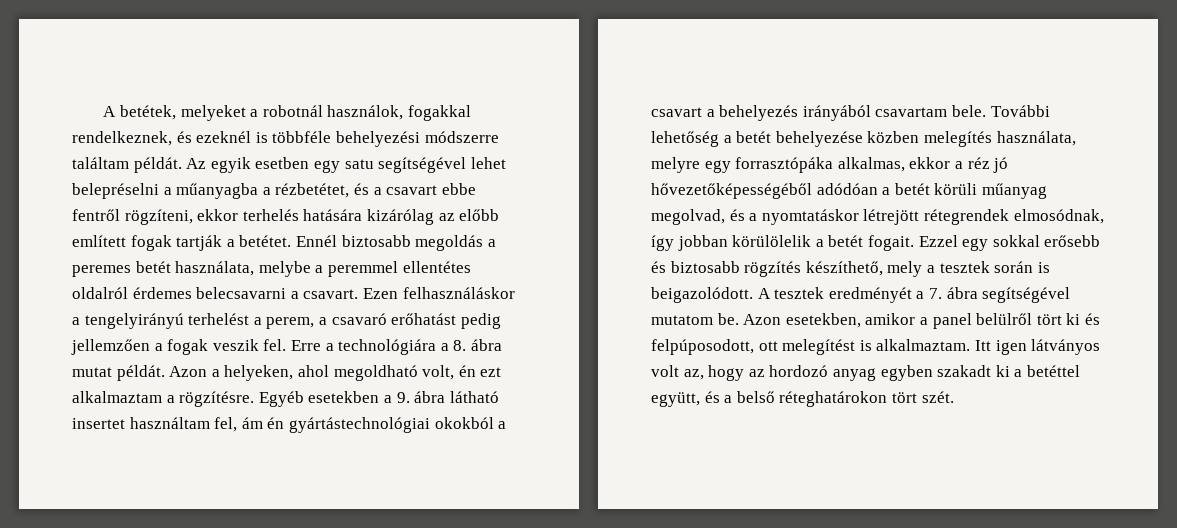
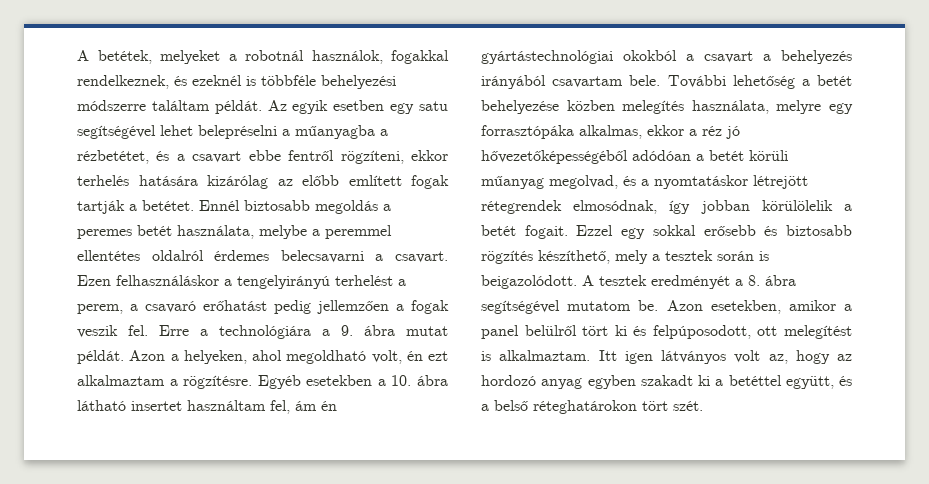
[453,340,467,351] 8. -> [341,325,353,336] 9.
[396,392,410,403] 9. -> [391,375,412,386] 10.
[928,288,942,299] 7. -> [748,275,760,286] 8.

